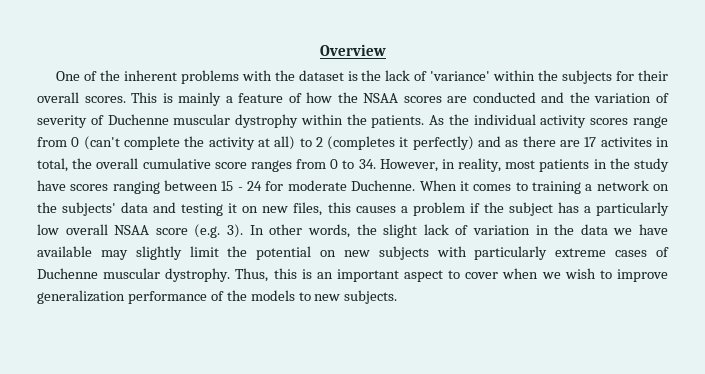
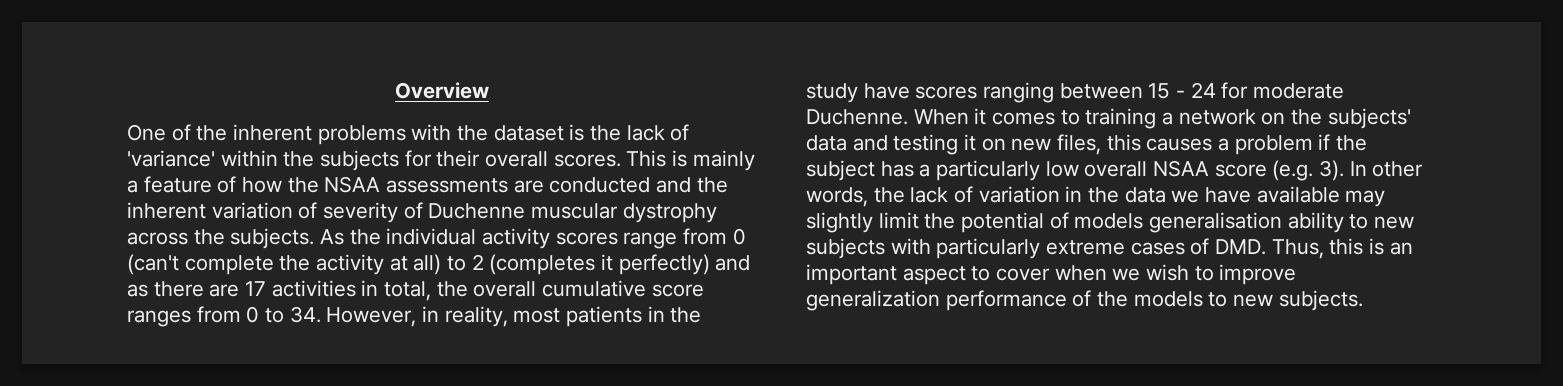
[403,96,442,103] scores -> [386,178,509,193] assessments
(590, 97) none -> [127,202,206,219] inherent
[300,114,425,128] within the patients. -> [127,228,315,249] across the subjects.
[600,137,652,147] activites -> [271,280,356,297] activities
[383,224,418,238] slight -> (905, 195) none
[320,250,337,257] on -> [1049,212,1369,233] of models generalisation ability to
[37,268,231,282] Duchenne muscular dystrophy. -> [1215,239,1267,255] DMD.

